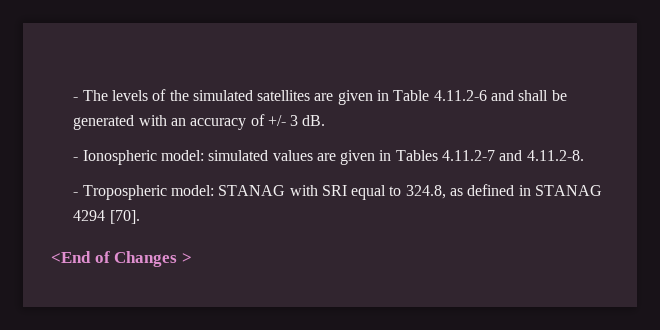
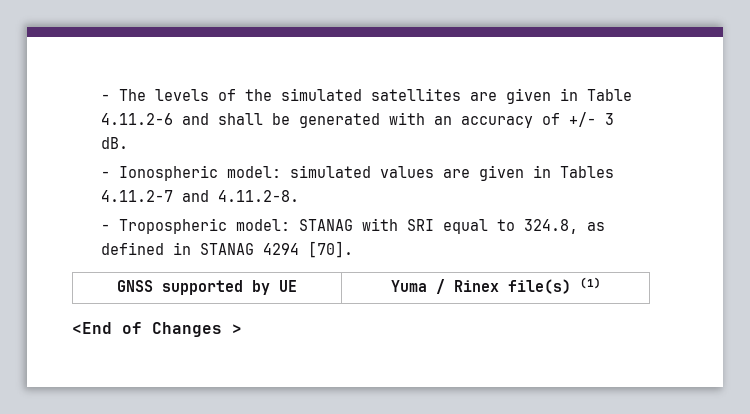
(140, 217) none -> [117,280,297,295] [390,277,601,294] // GNSS supported by UE | Yuma / Rinex file(s) (1)

